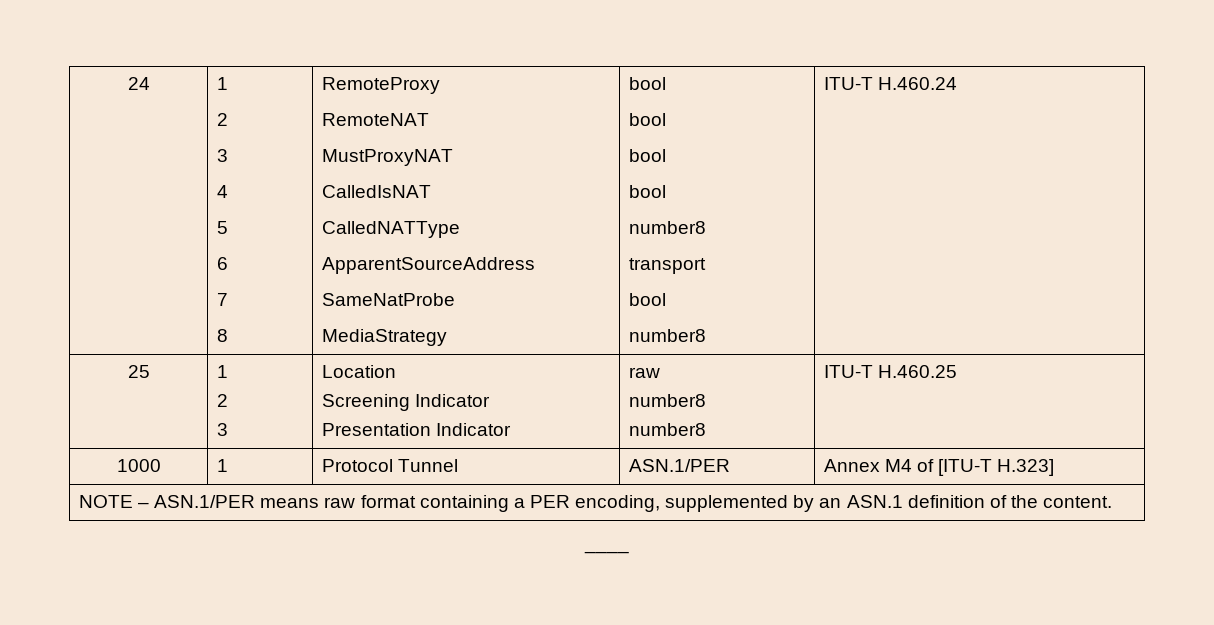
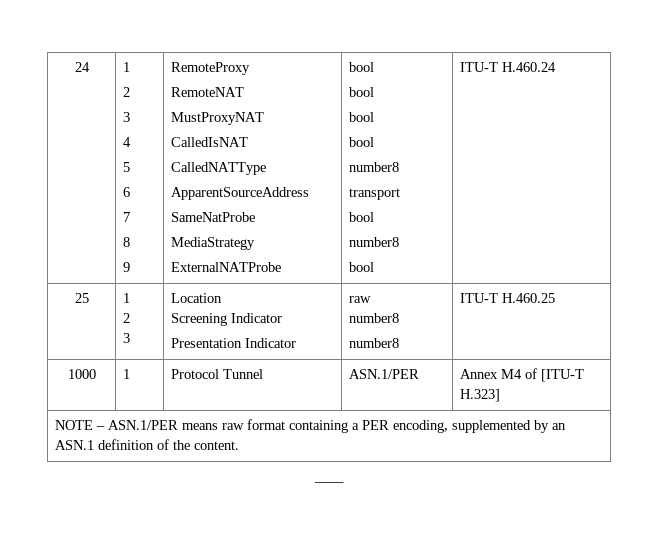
(228, 335) none -> [123,262,131,272] // 9
(447, 337) none -> [171,262,282,272] // ExternalNATProbe
(706, 335) none -> [349,262,375,272] // bool

